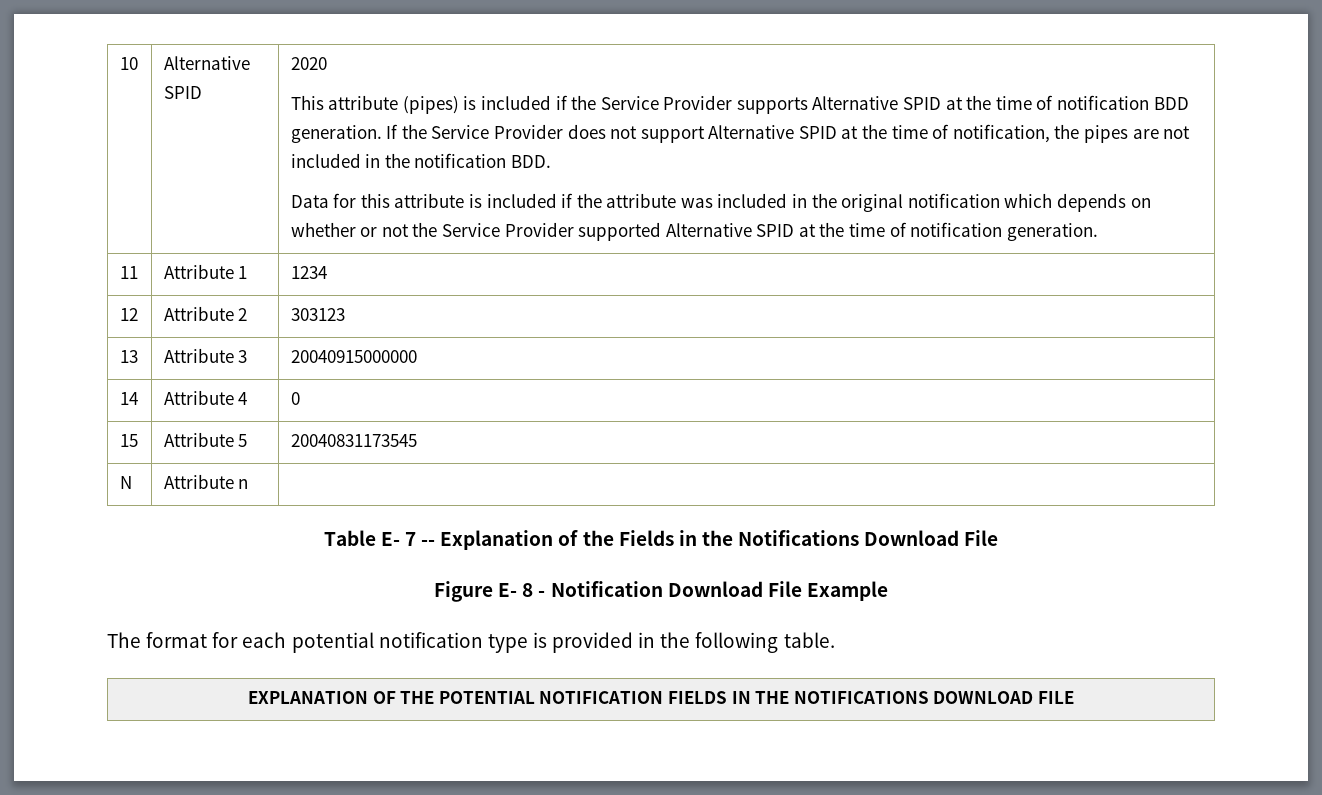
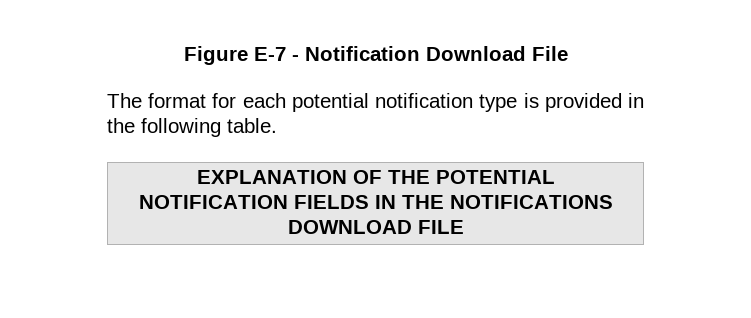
[119,57,138,70] [163,56,250,70] [163,86,202,99] [290,57,327,70] [290,95,1189,114] [290,124,1191,143] [290,153,551,168] [290,193,1151,212] [290,222,1098,241] [119,266,138,279] [163,264,248,279] [290,266,327,279] [119,308,138,321] [163,306,248,321] [290,308,345,321] [119,350,138,363] [163,348,248,363] [290,350,417,363] [119,392,138,405] [163,390,248,405] [290,392,300,405] [119,434,138,447] [163,432,248,447] [290,434,417,447] [119,476,132,489] [163,474,249,489] [323,530,999,550] [434,581,534,602] 10 | Alternative SPID | 2020 // This attribute (pipes) is included if the Service Provider supports Alternative SPID at the time of notification BDD generation. If the Service Provider does not support Alternative SPID at the time of notification, the pipes are not included in the notification BDD. // Data for this attribute is included if the attribute was included in the original notification which depends on whether or not the Service Provider supported Alternative SPID at the time of notification generation. // 11 | Attribute 1 | 1234 // 12 | Attribute 2 | 303123 // 13 | Attribute 3 | 20040915000000 // 14 | Attribute 4 | 0 // 15 | Attribute 5 | 20040831173545 // N | Attribute n | // Table E- 7 -- Explanation of the Fields in the Notifications Download File // Figure E- 8 -> [183,46,286,65] Figure E-7
[806,581,888,601] Example -> (568, 53) none

